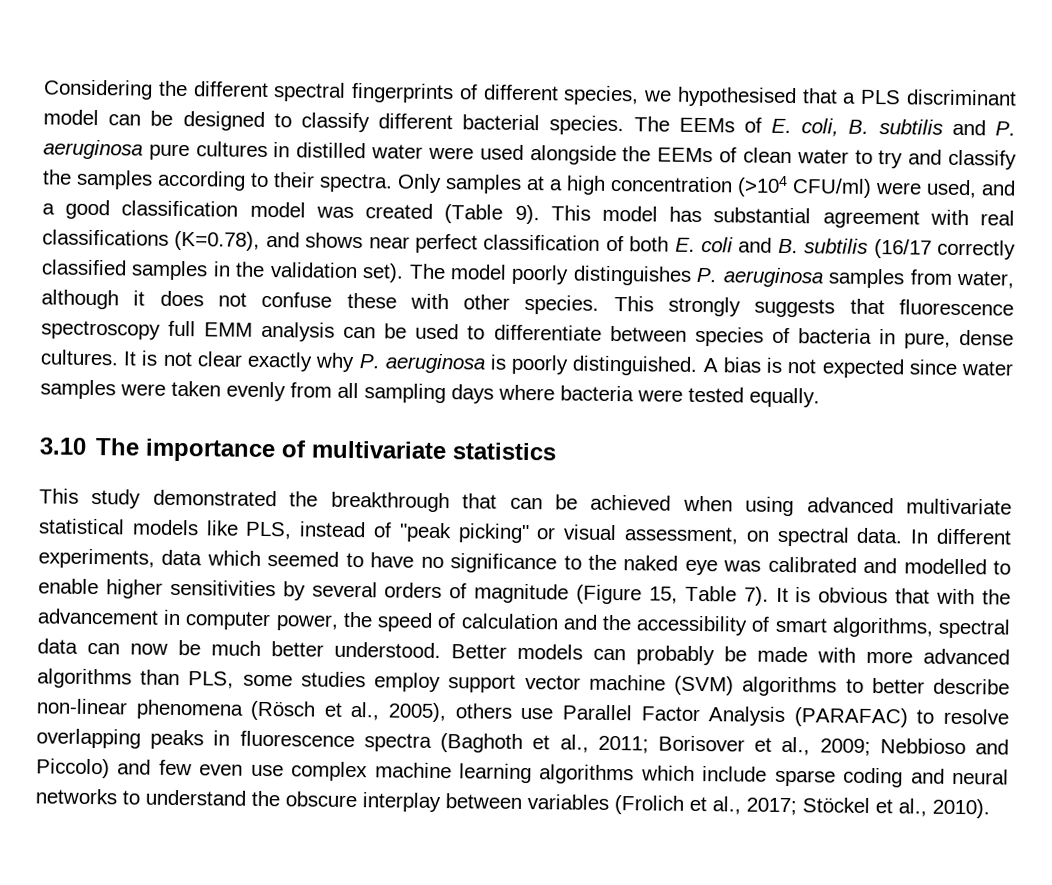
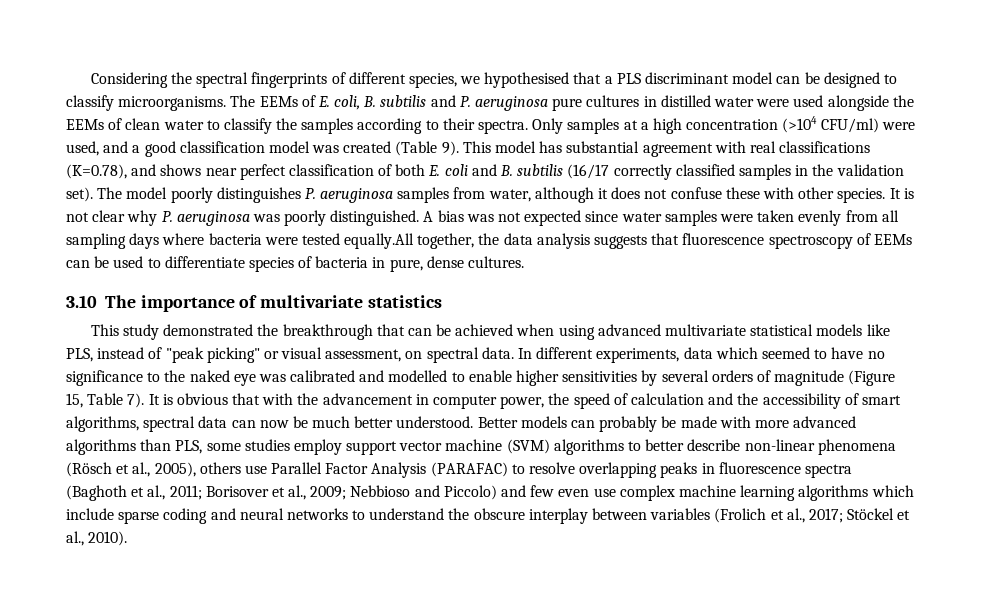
[192,81,269,98] different -> (193, 78) none
[378,113,625,136] different bacterial species. -> [118,96,227,111] microorganisms.
[878,149,943,169] try and -> (220, 125) none
[613,296,1014,318] [41,320,1015,349] [40,349,119,366] This strongly suggests that fluorescence spectroscopy full EMM analysis can be used to differentiate between species of bacteria in pure, dense cultures. -> (886, 195) none
[247,351,314,372] exactly -> (126, 216) none
[490,354,508,370] is -> [252,214,280,222] was
[766,357,783,373] is -> [466,214,494,222] was
[749,387,820,408] equally. -> [344,233,912,249] [66,256,525,272] equally.All together, the data analysis suggests that fluorescence spectroscopy of EEMs can be used to differentiate species of bacteria in pure, dense cultures.

